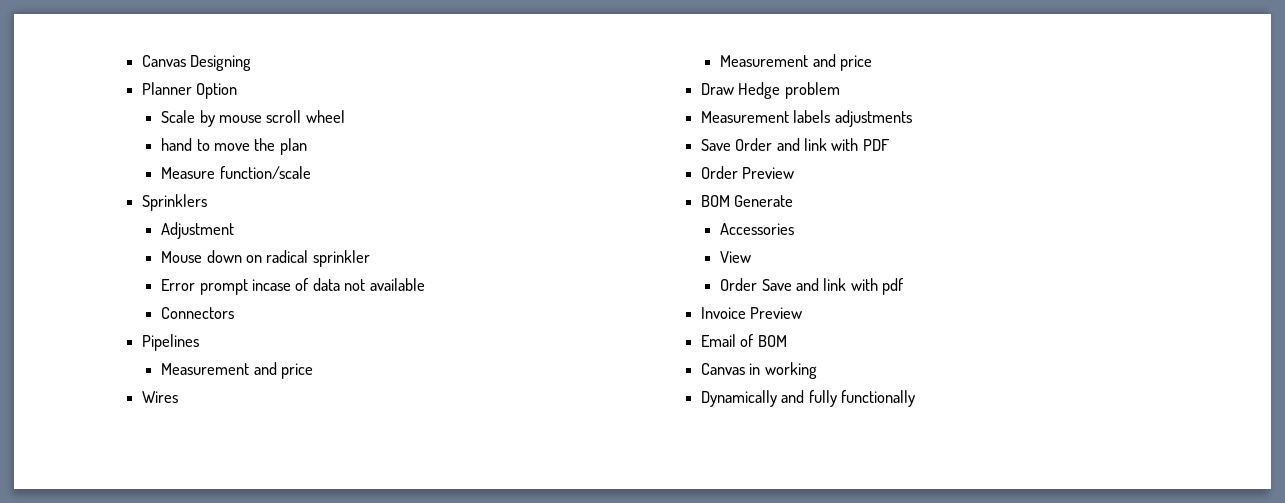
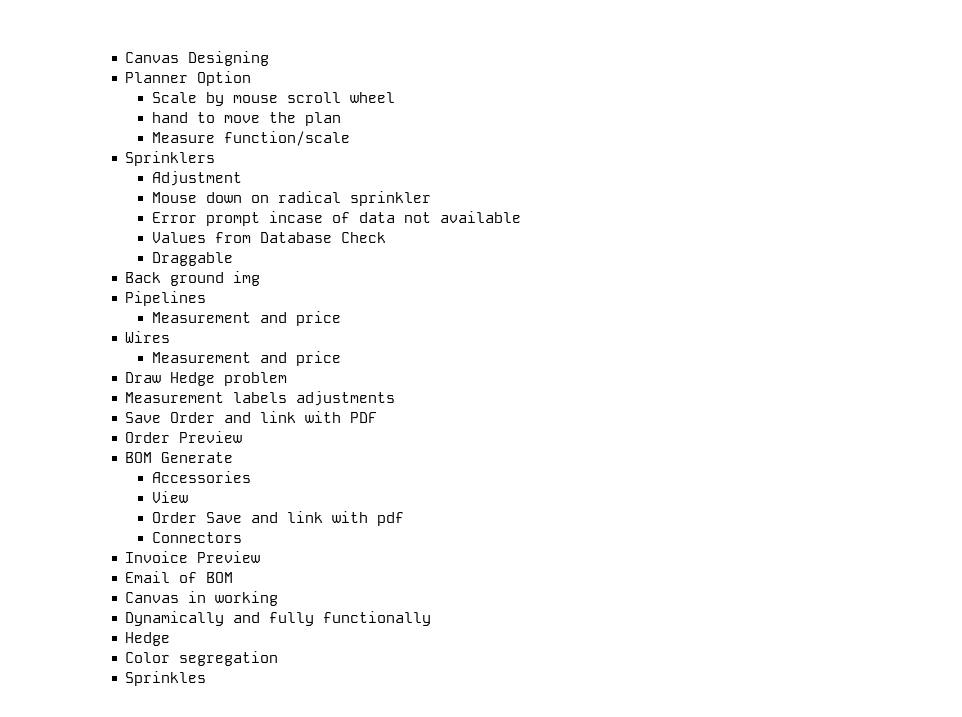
[161,307,235,319] Connectors -> [151,232,386,243] [151,252,233,266] [125,271,261,286] Values from Database Check // Draggable // Back ground img
(905, 286) none -> [151,532,242,543] // Connectors
(915, 398) none -> [125,632,171,646] [125,651,279,666] [125,671,207,686] // Hedge // Color segregation // Sprinkles

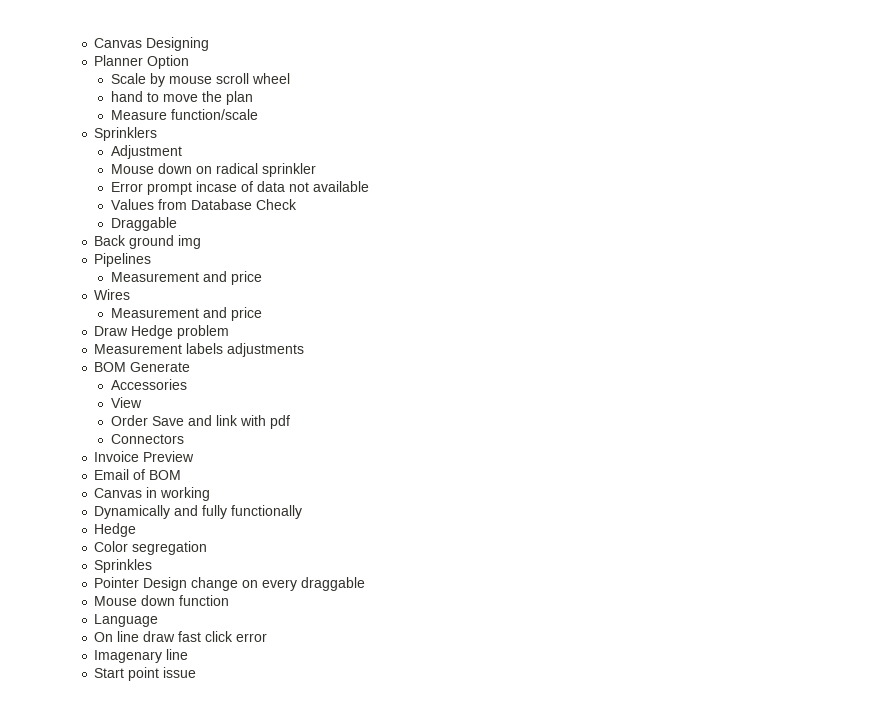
[125,411,378,423] [125,431,243,443] // Save Order and link with PDF // Order Preview -> (305, 350) none
(207, 678) none -> [94,577,366,591] [94,595,230,606] [94,614,159,627] [94,631,268,642] [94,649,189,663] [94,667,197,681] // Pointer Design change on every draggable // Mouse down function // Language // On line draw fast click error // Imagenary line // Start point issue

